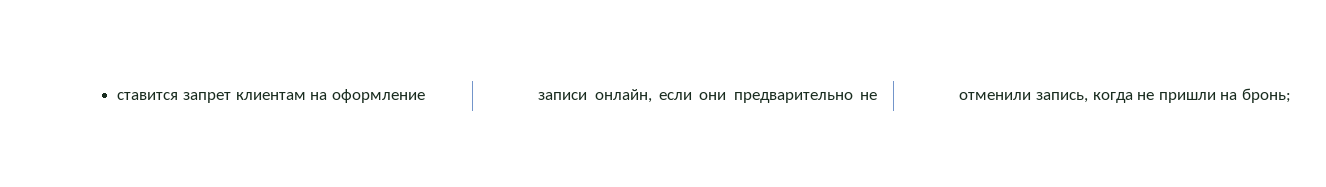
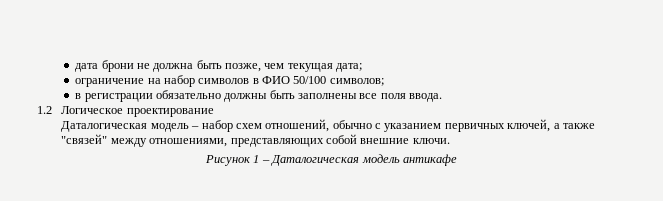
[117,88,1291,103] ставится запрет клиентам на оформление записи онлайн, если они предварительно не отменили запись, когда не пришли на бронь; -> [75,60,363,72] [75,75,384,87] [75,90,443,102] [37,106,214,117] [61,119,595,132] [61,134,450,147] [205,154,457,166] дата брони не должна быть позже, чем текущая дата; // ограничение на набор символов в ФИО 50/100 символов; // в регистрации обязательно должны быть заполнены все поля ввода. // 1.2 Логическое проектирование // Даталогическая модель – набор схем отношений, обычно с указанием первичных ключей, а также "связей" между отношениями, представляющих собой внешние ключи. // Рисунок 1 – Даталогическая модель антикафе

